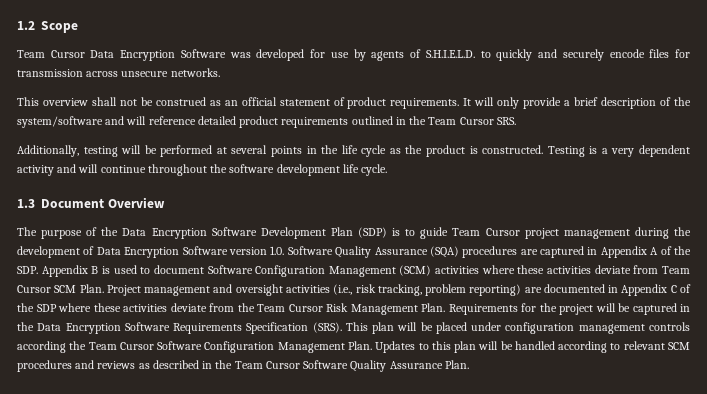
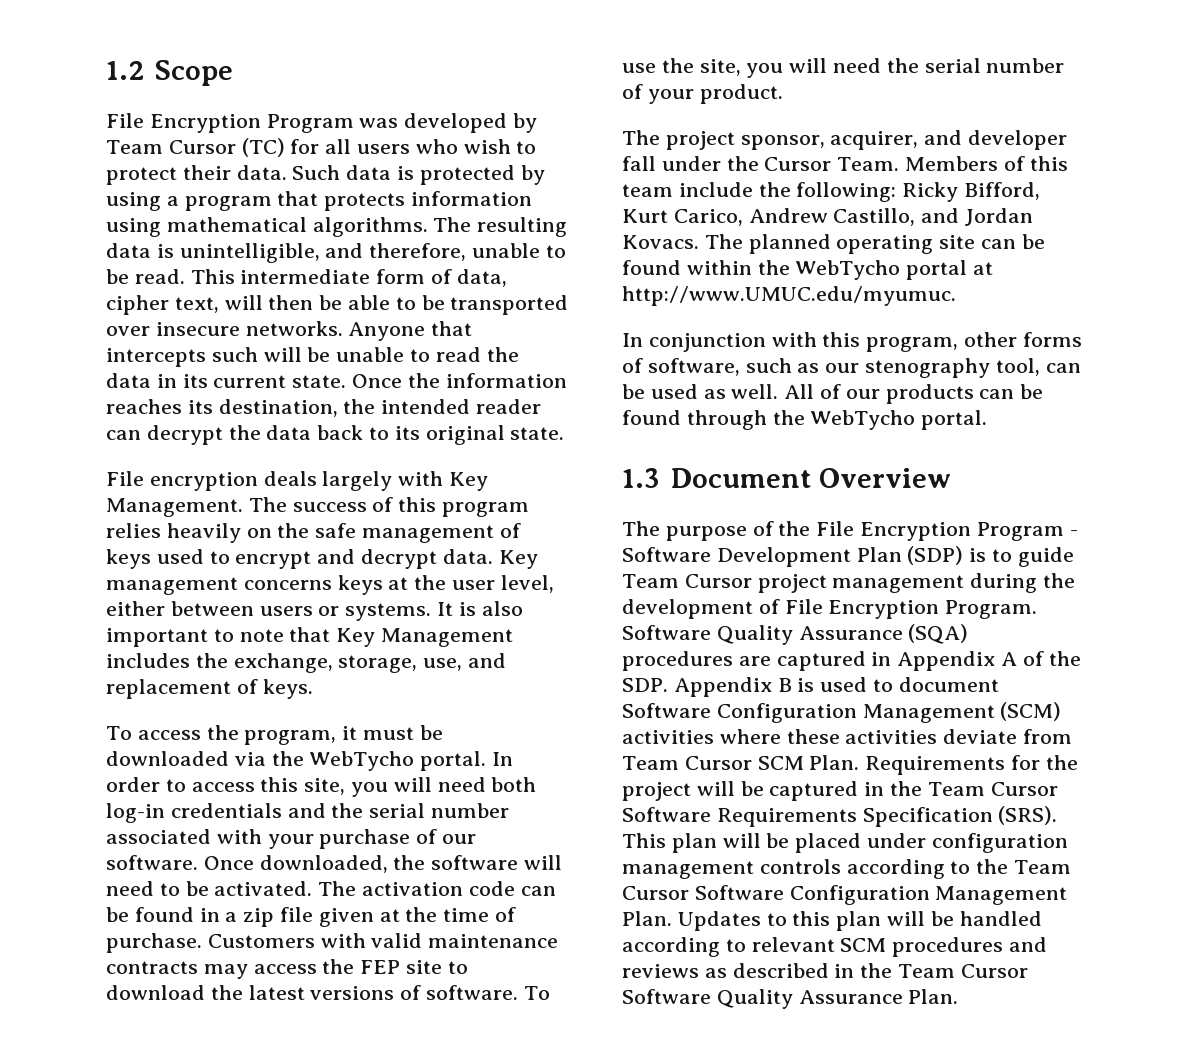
[17,49,690,61] [17,68,220,77] [17,97,692,109] [17,116,516,128] [17,145,690,157] [17,164,388,176] Team Cursor Data Encryption Software was developed for use by agents of S.H.I.E.L.D. to quickly and securely encode files for transmission across unsecure networks. // This overview shall not be construed as an official statement of product requirements. It will only provide a brief description of the system/software and will reference detailed product requirements outlined in the Team Cursor SRS. // Additionally, testing will be performed at several points in the life cycle as the product is constructed. Testing is a very dependent activity and will continue throughout the software development life cycle. -> [106,113,538,133] [106,138,537,157] [106,165,545,185] [106,191,533,211] [106,217,568,237] [106,243,566,263] [106,269,507,287] [106,295,569,315] [106,321,473,341] [106,347,519,367] [106,373,567,388] [106,399,542,417] [106,425,565,445] [106,471,489,491] [106,497,530,517] [106,523,521,543] [106,549,538,569] [106,575,554,595] [106,601,523,621] [106,627,514,647] [106,653,507,673] [106,679,313,699] [106,725,443,745] [106,751,513,771] [106,777,537,797] [106,803,510,823] [106,829,477,849] [106,855,563,873] [106,881,556,896] [106,907,517,927] [106,933,559,953] [106,959,468,979] [106,985,550,1000] [622,58,1065,78] [622,84,783,104] [622,130,1068,150] [622,156,1068,171] [622,182,1041,202] [622,208,1034,226] [622,234,1045,254] [622,260,993,280] [622,286,956,306] [622,332,1082,352] [622,358,1081,378] [622,384,1044,404] [622,410,988,430] File Encryption Program was developed by Team Cursor (TC) for all users who wish to protect their data. Such data is protected by using a program that protects information using mathematical algorithms. The resulting data is unintelligible, and therefore, unable to be read. This intermediate form of data, cipher text, will then be able to be transported over insecure networks. Anyone that intercepts such will be unable to read the data in its current state. Once the information reaches its destination, the intended reader can decrypt the data back to its original state. // File encryption deals largely with Key Management. The success of this program relies heavily on the safe management of keys used to encrypt and decrypt data. Key management concerns keys at the user level, either between users or systems. It is also important to note that Key Management includes the exchange, storage, use, and replacement of keys. // To access the program, it must be downloaded via the WebTycho portal. In order to access this site, you will need both log-in credentials and the serial number associated with your purchase of our software. Once downloaded, the software will need to be activated. The activation code can be found in a zip file given at the time of purchase. Customers with valid maintenance contracts may access the FEP site to download the latest versions of software. To use the site, you will need the serial number of your product. // The project sponsor, acquirer, and developer fall under the Cursor Team. Members of this team include the following: Ricky Bifford, Kurt Carico, Andrew Castillo, and Jordan Kovacs. The planned operating site can be found within the WebTycho portal at http://www.UMUC.edu/myumuc. // In conjunction with this program, other forms of software, such as our stenography tool, can be used as well. All of our products can be found through the WebTycho portal.
[122,228,207,239] Data Encryption -> [816,521,1078,541] File Encryption Program -
[96,246,285,258] Data Encryption Software version 1.0. -> [784,599,1038,619] File Encryption Program.
[106,284,692,296] [17,303,445,315] Project management and oversight activities (i.e., risk tracking, problem reporting) are documented in Appendix C of the SDP where these activities deviate from the Team Cursor Risk Management Plan. -> (860, 762) none
[37,323,121,334] Data Encryption -> [927,782,1058,796] Team Cursor
(66, 347) none -> [950,861,971,874] to

